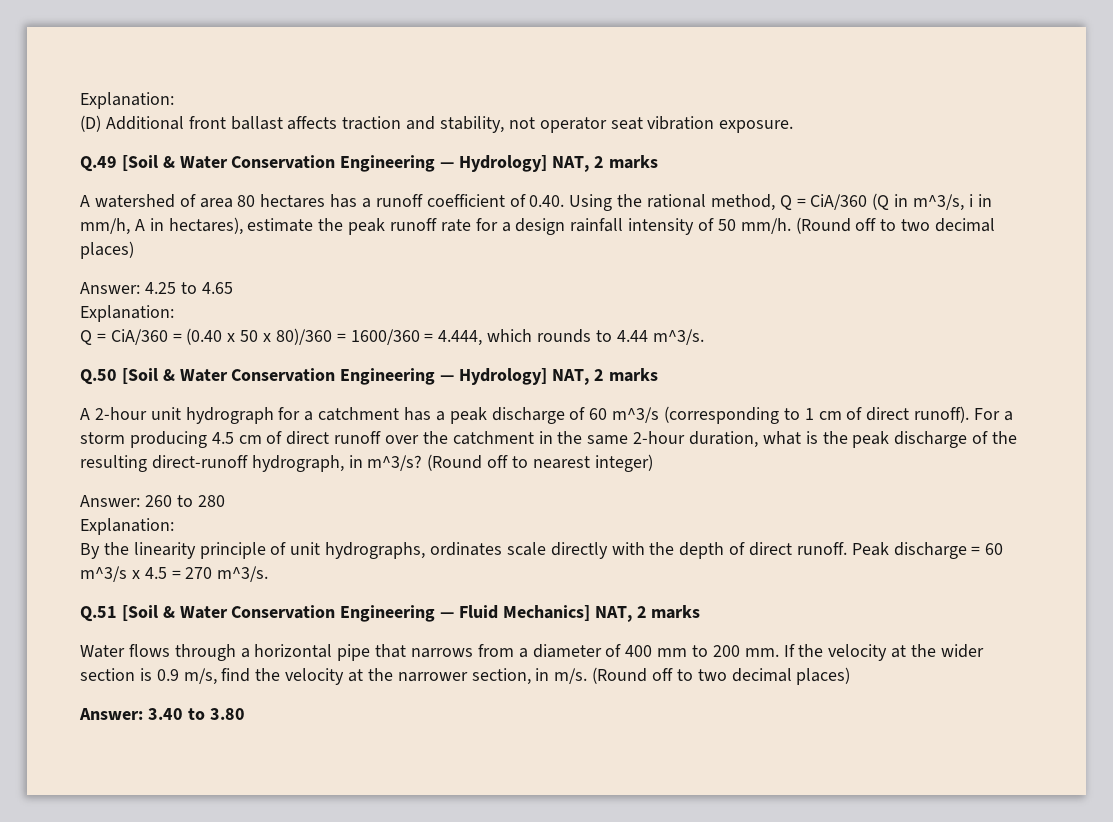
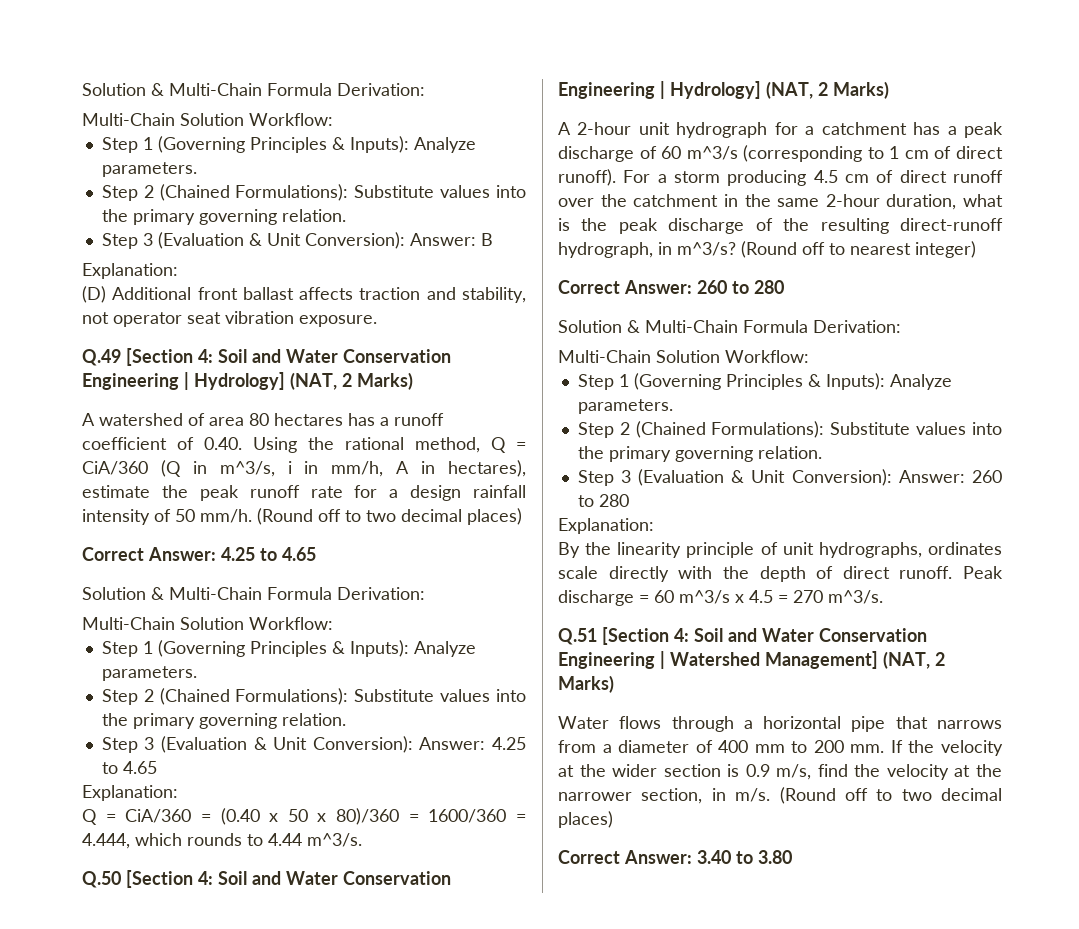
(80, 100) none -> [82,83,425,96] [82,113,333,126] [101,136,476,153] [101,162,197,177] [101,184,526,201] [101,209,346,225] [101,232,493,249] Solution & Multi-Chain Formula Derivation: // Multi-Chain Solution Workflow: // Step 1 (Governing Principles & Inputs): Analyze parameters. // Step 2 (Chained Formulations): Substitute values into the primary governing relation. // Step 3 (Evaluation & Unit Conversion): Answer: B //
[121,155,658,172] [Soil & Water Conservation Engineering — Hydrology] NAT, 2 marks -> [126,348,451,366] [82,372,413,390] [Section 4: Soil and Water Conservation Engineering | Hydrology] (NAT, 2 Marks)
(134, 250) none -> [82,547,316,561] [82,587,425,600] [82,617,333,630] [101,640,476,657] [101,666,197,681] [101,688,526,705] [101,713,346,729] [101,736,413,753] Correct Answer: 4.25 to 4.65 // Solution & Multi-Chain Formula Derivation: // Multi-Chain Solution Workflow: // Step 1 (Governing Principles & Inputs): Analyze parameters. // Step 2 (Chained Formulations): Substitute values into the primary governing relation. // Step 3 (Evaluation & Unit Conversion):
[121,368,658,385] [Soil & Water Conservation Engineering — Hydrology] NAT, 2 marks -> [126,870,451,888] [558,81,889,99] [Section 4: Soil and Water Conservation Engineering | Hydrology] (NAT, 2 Marks)
(653, 463) none -> [558,280,784,294] [558,320,901,333] [558,350,809,363] [577,373,952,390] [577,399,673,414] [577,421,1002,438] [577,446,822,462] [577,469,892,486] Correct Answer: 260 to 280 // Solution & Multi-Chain Formula Derivation: // Multi-Chain Solution Workflow: // Step 1 (Governing Principles & Inputs): Analyze parameters. // Step 2 (Chained Formulations): Substitute values into the primary governing relation. // Step 3 (Evaluation & Unit Conversion):
[121,605,701,622] [Soil & Water Conservation Engineering — Fluid Mechanics] NAT, 2 marks -> [602,627,927,645] [558,651,945,669] [558,675,614,693] [Section 4: Soil and Water Conservation Engineering | Watershed Management] (NAT, 2 Marks)
(851, 676) none -> [558,850,620,864] Correct

